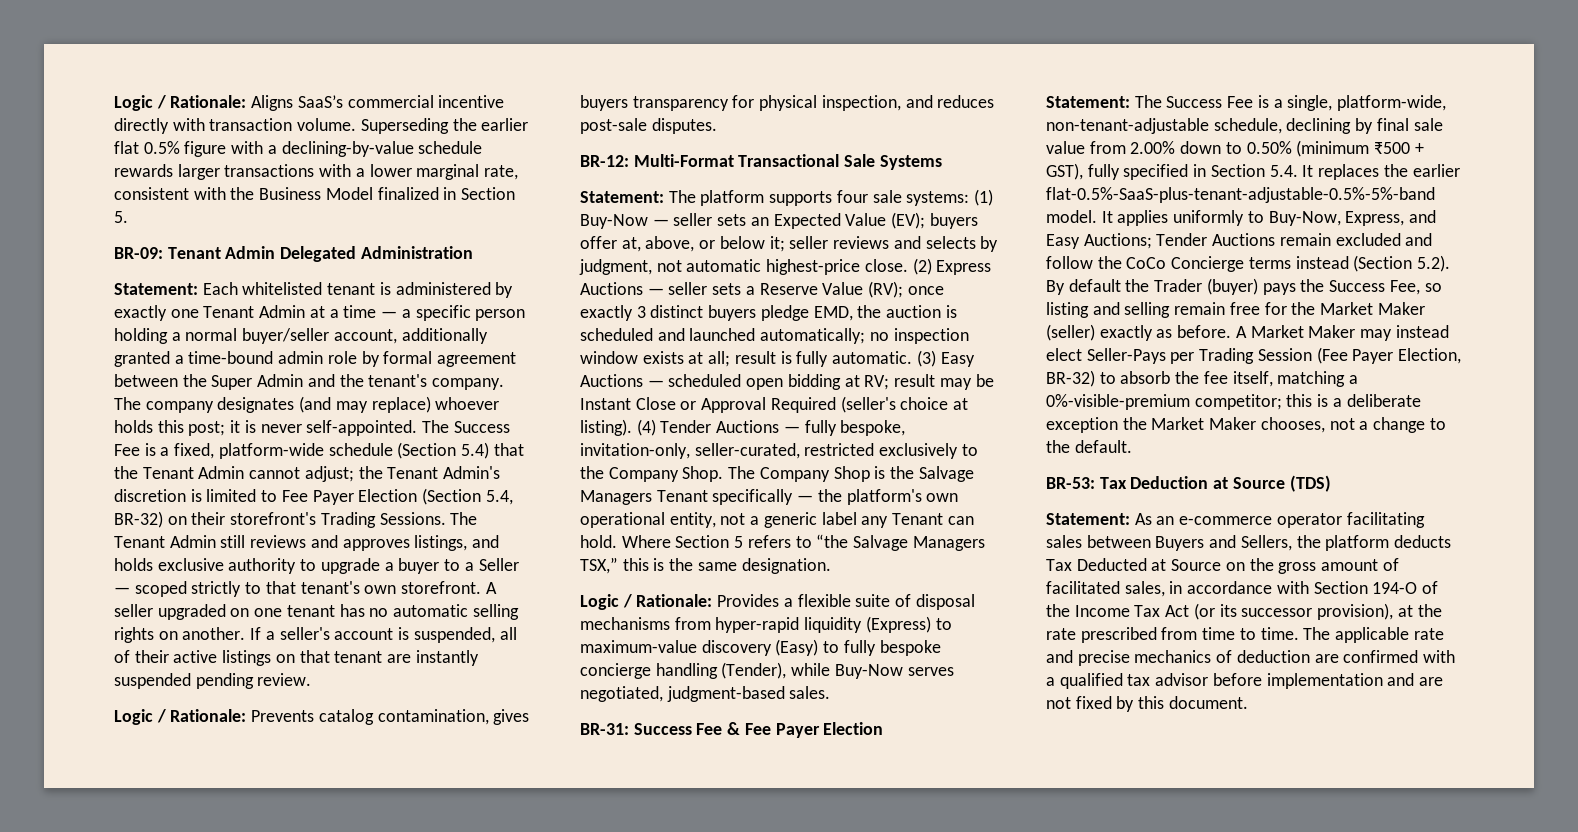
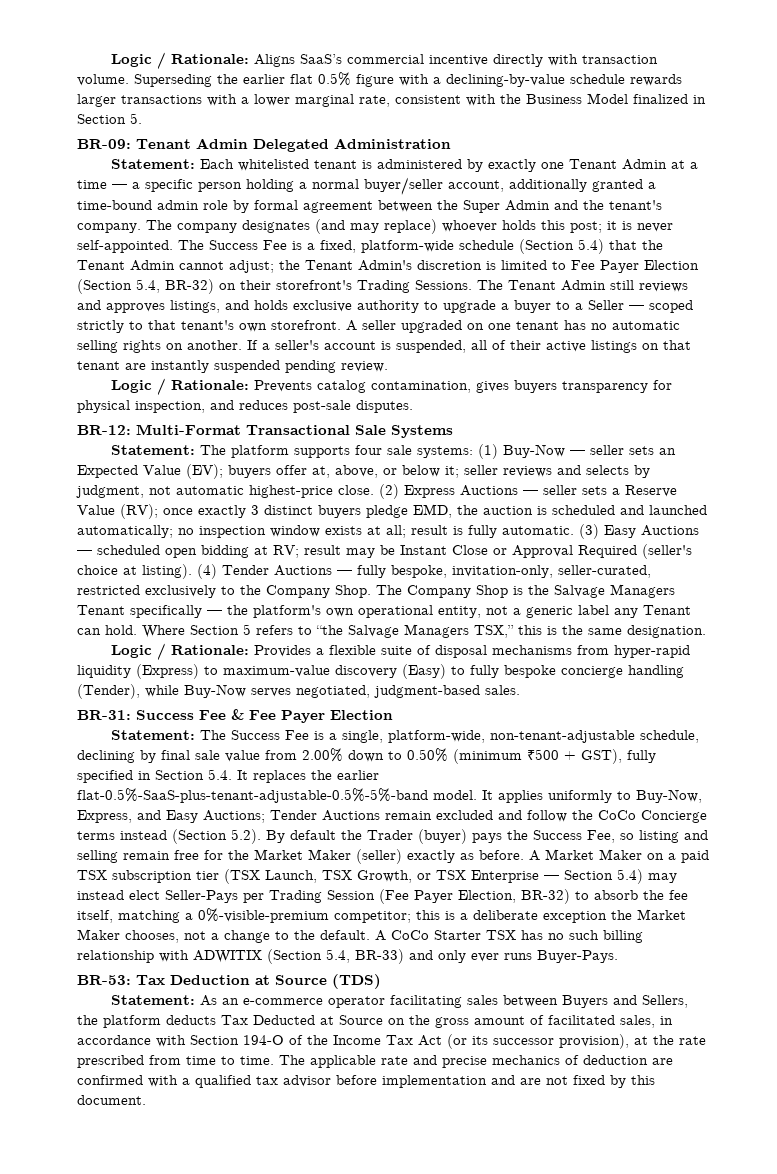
(1356, 331) none -> [647,850,709,863] [77,869,643,884] on a paid TSX subscription tier (TSX Launch, TSX Growth, or TSX Enterprise — Section 5.4)
(1132, 446) none -> [375,930,643,943] [77,949,618,964] A CoCo Starter TSX has no such billing relationship with ADWITIX (Section 5.4, BR-33) and only ever runs Buyer-Pays.

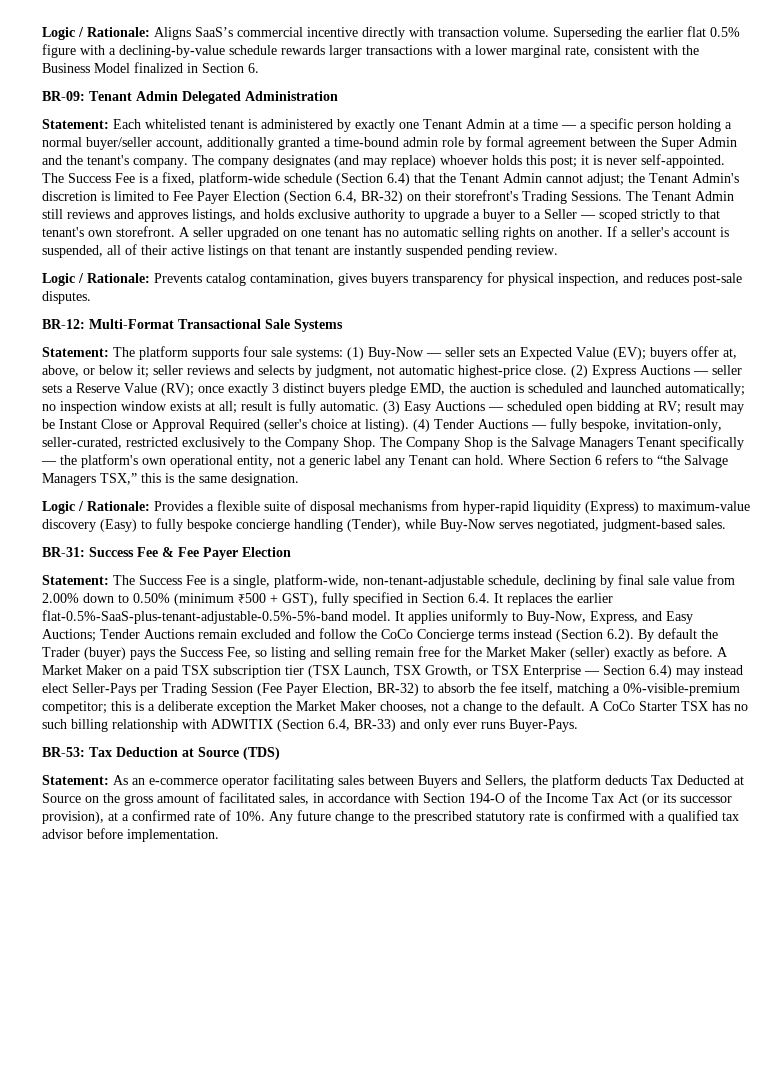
[130,113,142,124] 5. -> [248,63,259,73] 6.
[578,239,604,254] 5.4) -> [387,173,410,186] 6.4)
[136,279,160,293] 5.4, -> [335,191,357,203] 6.4,
[243,624,251,635] 5 -> [595,455,602,465] 6
[208,769,232,780] 5.4. -> [468,593,490,603] 6.4.
[231,829,261,844] 5.2). -> [607,629,634,642] 6.2).
[617,869,643,884] 5.4) -> [649,665,672,678] 6.4)
[326,949,350,963] 5.4, -> [328,719,350,731] 6.4,
[653,1035,706,1045] [77,1055,673,1068] the rate prescribed from time to time. The applicable rate and precise mechanics of deduction are -> [122,810,563,824] a confirmed rate of 10%. Any future change to the prescribed statutory rate is
[382,1075,655,1088] [77,1095,146,1105] implementation and are not fixed by this document. -> [127,829,219,842] implementation.

